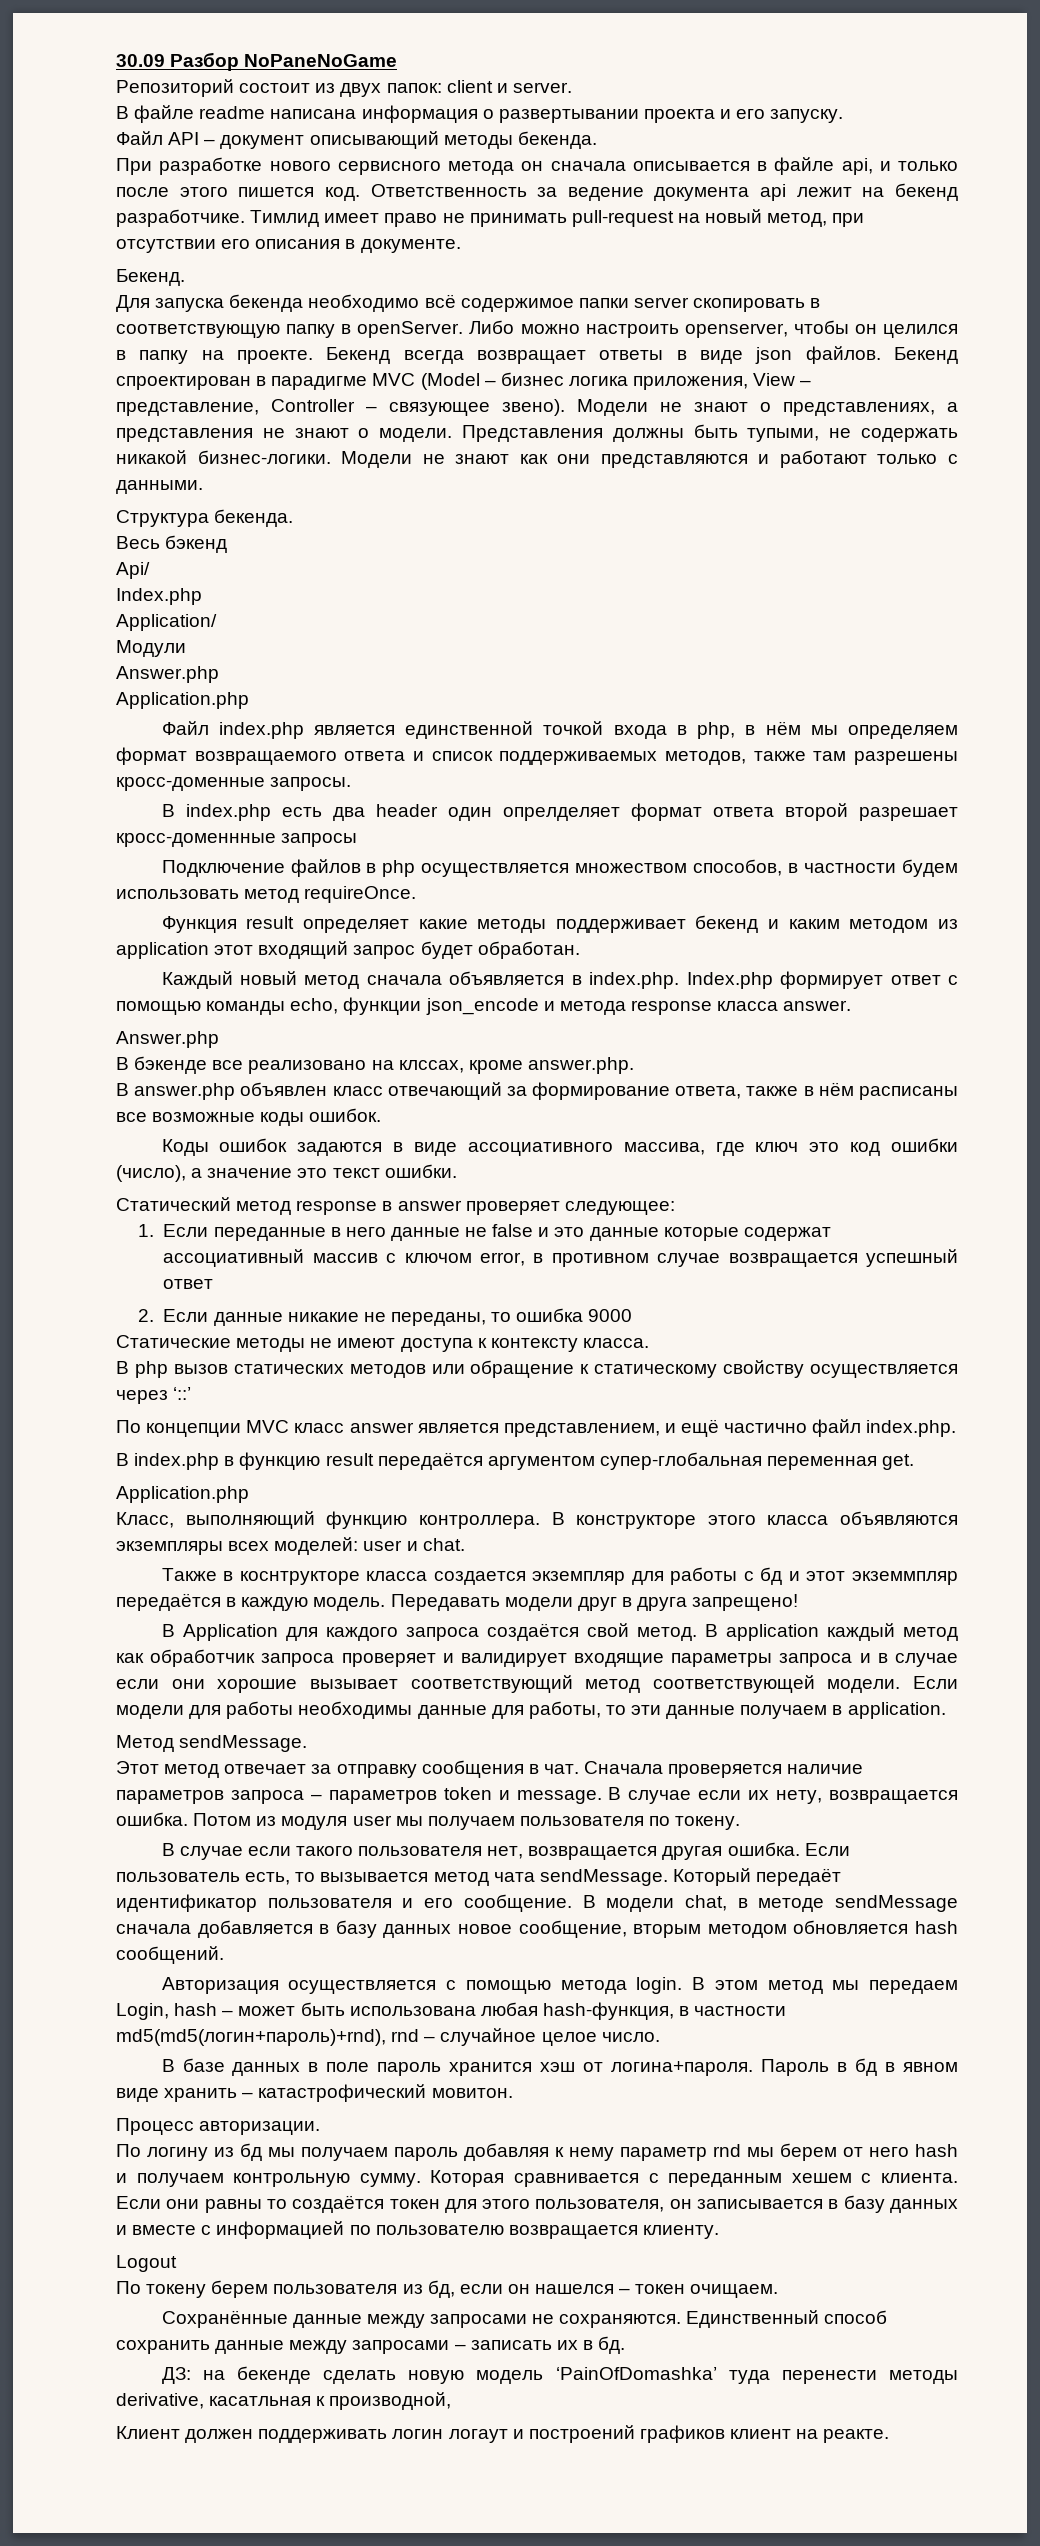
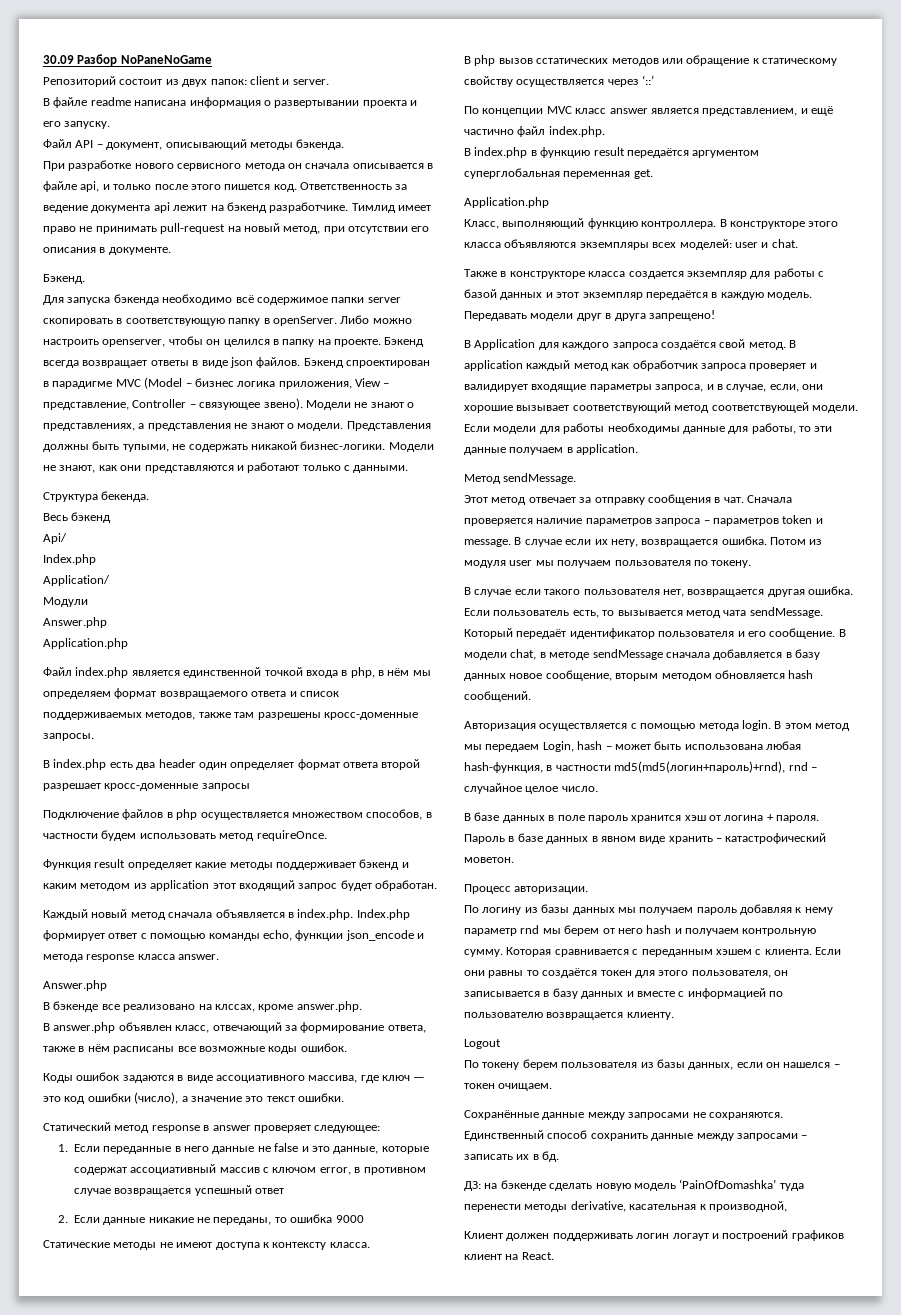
[220,135,305,149] документ -> [106,142,163,150] документ,
[517,131,597,149] бекенда. -> [296,139,345,150] бэкенда.
[895,183,958,201] бекенд -> [226,202,267,213] бэкенд
[116,269,185,286] Бекенд. -> [43,274,85,284] Бэкенд.
[229,294,304,312] бекенда -> [113,294,159,305] бэкенда
[326,347,391,364] Бекенд -> [384,337,425,347] Бэкенд
[894,347,959,364] Бекенд -> [303,358,344,368] Бэкенд
[455,454,510,464] знают -> [59,465,96,473] знают,
[502,807,620,821] опрелделяет -> [230,762,295,770] определяет
[116,833,276,847] кросс-доменнные -> [104,783,199,791] кросс-доменные
[695,915,759,933] бекенд -> [359,859,400,870] бэкенд
[332,1086,383,1096] класс -> [175,1025,210,1033] класс,
(799, 1147) none -> [413,1077,426,1081] —
[589,1227,659,1241] данные -> [333,1146,379,1154] данные,
[233,1364,344,1374] cтатических -> [536,58,609,64] cстатических
[599,1452,762,1470] супер-глобальная -> [464,168,560,179] суперглобальная
[239,1571,360,1585] коснтрукторе -> [509,271,585,279] конструкторе
[760,1567,783,1585] бд -> [464,289,543,300] базой данных
[852,1571,959,1585] экземмпляр -> [582,292,643,300] экземпляр
[779,1653,853,1667] запроса -> [655,384,704,392] запроса,
[895,1653,959,1667] [116,1679,159,1689] случае если -> [726,384,799,392] случае, если,
[611,2058,878,2076] логина+пароля. Пароль в бд -> [724,814,820,823] [464,833,589,844] логина + пароля. Пароль в базе данных
[431,2088,513,2098] мовитон. -> [464,857,514,863] моветон.
[240,2143,262,2161] бд -> [541,904,615,915] базы данных
[791,2173,852,2183] хешем -> [715,949,752,955] хэшем
[427,2280,455,2298] бд, -> [656,1059,734,1070] базы данных,
[236,2366,311,2384] бекенде -> [500,1180,546,1191] бэкенде
[209,2396,312,2406] касатльная -> [629,1204,697,1210] касательная
[823,2429,890,2443] реакте. -> [521,1252,554,1260] React.

